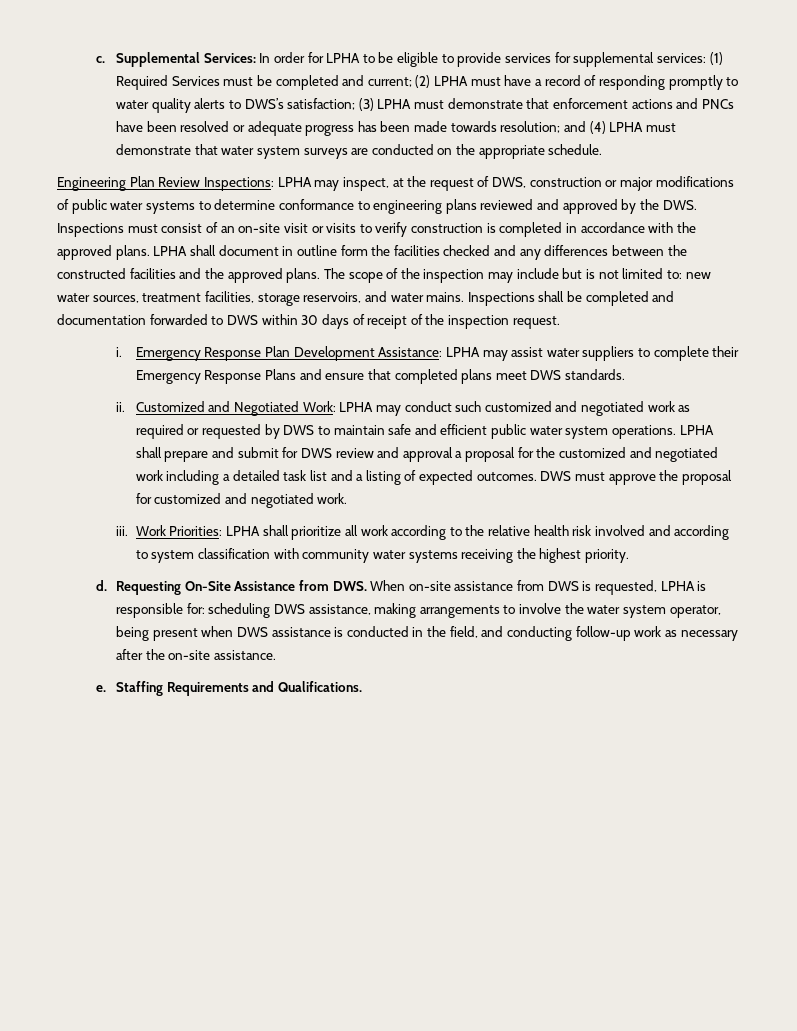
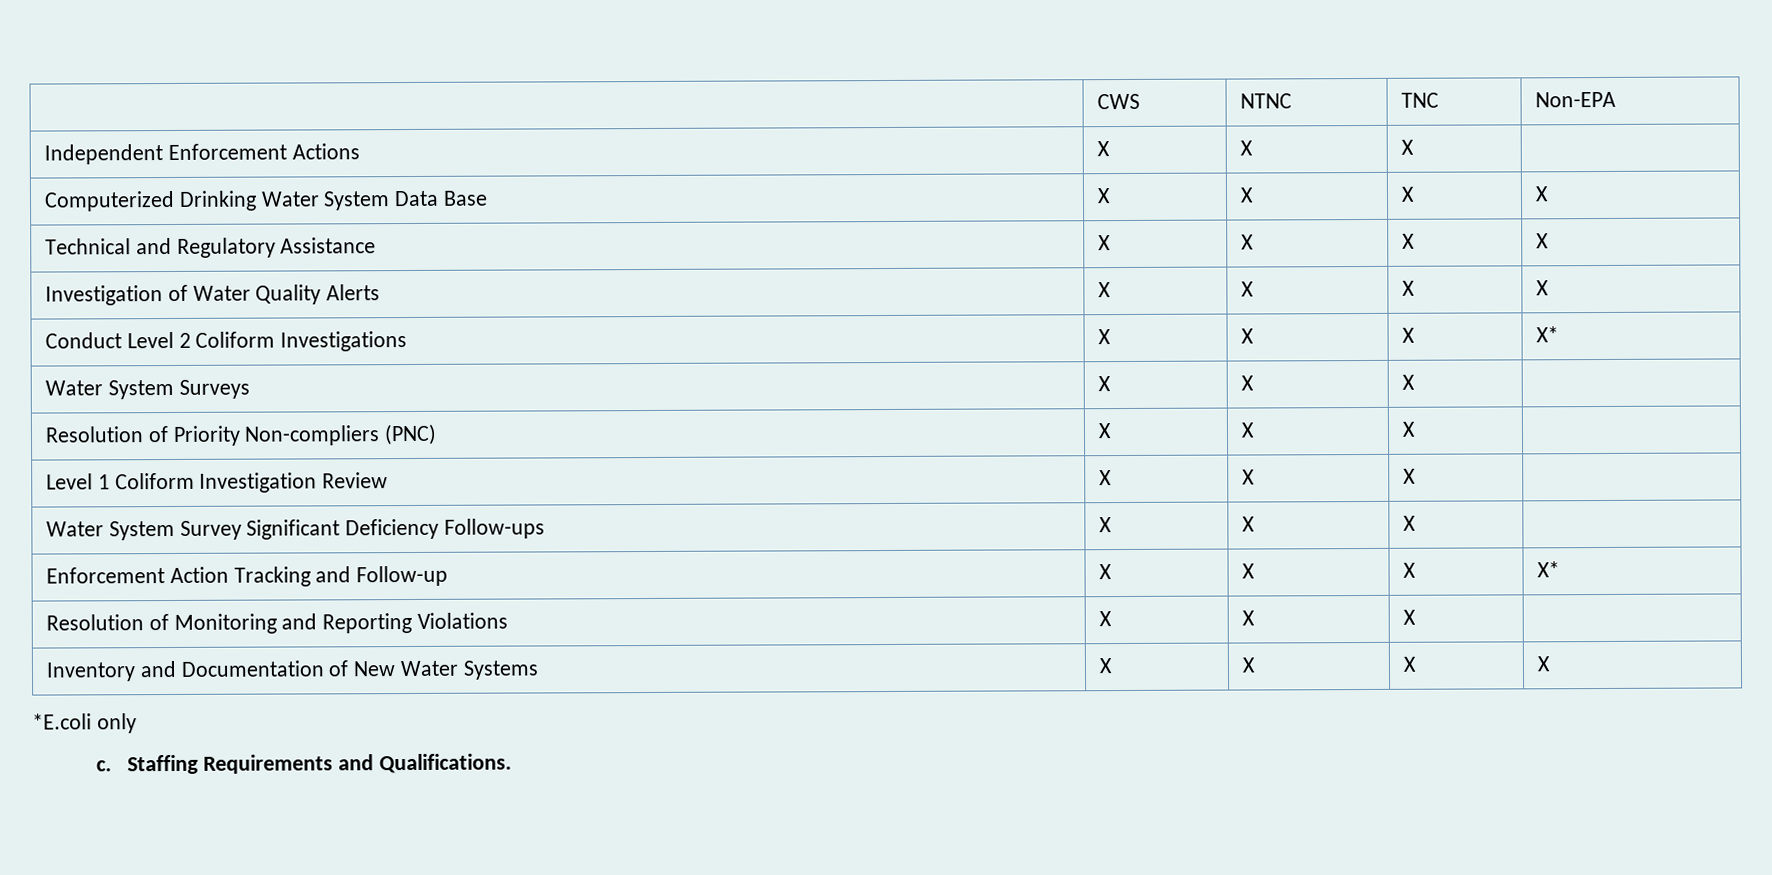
[96,52,723,67] [115,75,739,90] [115,98,734,113] [115,121,677,136] [115,144,603,159] [57,176,734,191] [57,199,697,214] [57,222,696,237] [57,245,687,260] [57,268,711,283] [57,291,675,306] [57,314,560,329] [115,346,740,361] [135,369,626,384] [115,401,691,416] [135,424,714,439] [135,447,719,462] [135,470,732,485] [135,493,348,508] [115,525,730,540] [135,548,630,563] [96,580,707,595] [115,603,721,618] [115,626,738,641] [115,649,276,660] [96,685,107,692] c. Supplemental Services: In order for LPHA to be eligible to provide services for supplemental services: (1) Required Services must be completed and current; (2) LPHA must have a record of responding promptly to water quality alerts to DWS’s satisfaction; (3) LPHA must demonstrate that enforcement actions and PNCs have been resolved or adequate progress has been made towards resolution; and (4) LPHA must demonstrate that water system surveys are conducted on the appropriate schedule. // Engineering Plan Review Inspections: LPHA may inspect, at the request of DWS, construction or major modifications of public water systems to determine conformance to engineering plans reviewed and approved by the DWS. Inspections must consist of an on-site visit or visits to verify construction is completed in accordance with the approved plans. LPHA shall document in outline form the facilities checked and any differences between the constructed facilities and the approved plans. The scope of the inspection may include but is not limited to: new water sources, treatment facilities, storage reservoirs, and water mains. Inspections shall be completed and documentation forwarded to DWS within 30 days of receipt of the inspection request. // i. Emergency Response Plan Development Assistance: LPHA may assist water suppliers to complete their Emergency Response Plans and ensure that completed plans meet DWS standards. // ii. Customized and Negotiated Work: LPHA may conduct such customized and negotiated work as required or requested by DWS to maintain safe and efficient public water system operations. LPHA shall prepare and submit for DWS review and approval a proposal for the customized and negotiated work including a detailed task list and a listing of expected outcomes. DWS must approve the proposal for customized and negotiated work. // iii. Work Priorities: LPHA shall prioritize all work according to the relative health risk involved and according to system classification with community water systems receiving the highest priority. // d. Requesting On-Site Assistance from DWS. When on-site assistance from DWS is requested, LPHA is responsible for: scheduling DWS assistance, making arrangements to involve the water system operator, being present when DWS assistance is conducted in the field, and conducting follow-up work as necessary after the on-site assistance. // e. -> [1097,93,1141,110] [1240,93,1293,109] [1401,92,1440,108] [1535,91,1617,108] [44,143,360,165] [1097,141,1111,157] [1240,140,1254,156] [1401,139,1415,155] [44,190,489,212] [1097,188,1112,204] [1240,187,1255,203] [1401,186,1416,202] [1535,186,1550,202] [45,237,377,258] [1098,235,1112,251] [1241,234,1255,250] [1402,233,1416,249] [1536,233,1550,249] [45,284,381,306] [1098,282,1112,298] [1241,281,1255,297] [1402,280,1416,296] [1536,280,1550,296] [45,331,408,352] [1098,329,1112,345] [1241,328,1255,344] [1402,327,1416,343] [1536,326,1560,343] [45,379,250,400] [1098,376,1112,392] [1241,375,1255,391] [1402,374,1416,390] [45,423,438,446] [1098,423,1113,439] [1241,422,1256,438] [1402,421,1417,437] [46,472,389,493] [1099,470,1113,486] [1242,469,1256,485] [1403,468,1417,484] [46,518,546,541] [1099,517,1113,533] [1242,516,1256,532] [1403,515,1417,531] [46,565,449,587] [1099,564,1113,580] [1242,563,1256,579] [1403,562,1417,578] [1537,561,1561,578] [46,612,509,634] [1099,611,1113,627] [1242,610,1256,626] [1403,609,1417,625] [46,660,539,682] [1099,658,1113,674] [1242,657,1256,673] [1403,656,1417,672] [1537,656,1551,672] [32,713,137,734] [95,760,112,772] | CWS | NTNC | TNC | Non-EPA // Independent Enforcement Actions | X | X | X | // Computerized Drinking Water System Data Base | X | X | X | X // Technical and Regulatory Assistance | X | X | X | X // Investigation of Water Quality Alerts | X | X | X | X // Conduct Level 2 Coliform Investigations | X | X | X | X* // Water System Surveys | X | X | X | // Resolution of Priority Non-compliers (PNC) | X | X | X | // Level 1 Coliform Investigation Review | X | X | X | // Water System Survey Significant Deficiency Follow-ups | X | X | X | // Enforcement Action Tracking and Follow-up | X | X | X | X* // Resolution of Monitoring and Reporting Violations | X | X | X | // Inventory and Documentation of New Water Systems | X | X | X | X // *E.coli only // c.

